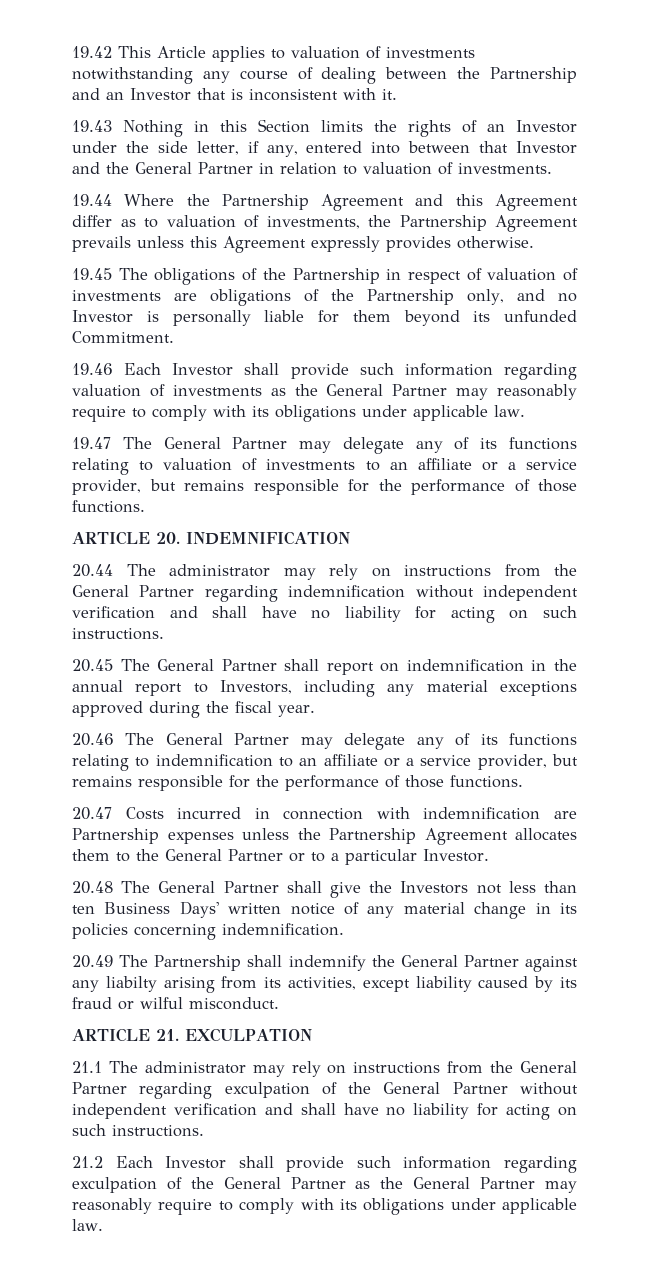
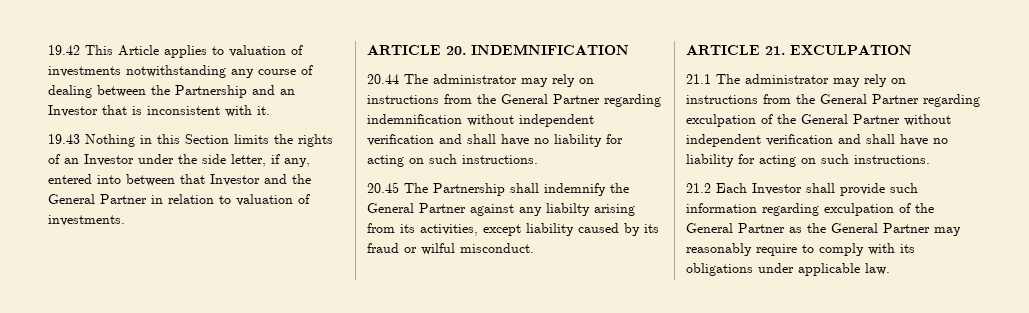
[72,194,578,211] [72,215,578,232] [72,236,534,253] [72,268,578,285] [72,289,577,306] [72,310,577,326] [72,331,174,344] [72,363,577,380] [72,384,577,400] [72,405,525,422] [72,437,577,454] [72,458,578,475] [72,479,577,495] [72,500,145,513] // 19.44 Where the Partnership Agreement and this Agreement differ as to valuation of investments, the Partnership Agreement prevails unless this Agreement expressly provides otherwise. // 19.45 The obligations of the Partnership in respect of valuation of investments are obligations of the Partnership only, and no Investor is personally liable for them beyond its unfunded Commitment. // 19.46 Each Investor shall provide such information regarding valuation of investments as the General Partner may reasonably require to comply with its obligations under applicable law. // 19.47 The General Partner may delegate any of its functions relating to valuation of investments to an affiliate or a service provider, but remains responsible for the performance of those functions. -> (125, 220) none
[157,659,577,675] [72,680,577,697] [72,701,315,718] [72,733,578,750] [72,754,578,771] [72,775,523,791] [72,807,577,820] [72,828,577,845] [72,849,489,865] [72,881,577,898] [72,901,577,919] [72,923,344,940] [72,955,149,968] General Partner shall report on indemnification in the annual report to Investors, including any material exceptions approved during the fiscal year. // 20.46 The General Partner may delegate any of its functions relating to indemnification to an affiliate or a service provider, but remains responsible for the performance of those functions. // 20.47 Costs incurred in connection with indemnification are Partnership expenses unless the Partnership Agreement allocates them to the General Partner or to a particular Investor. // 20.48 The General Partner shall give the Investors not less than ten Business Days' written notice of any material change in its policies concerning indemnification. // 20.49 The -> (428, 188) none

